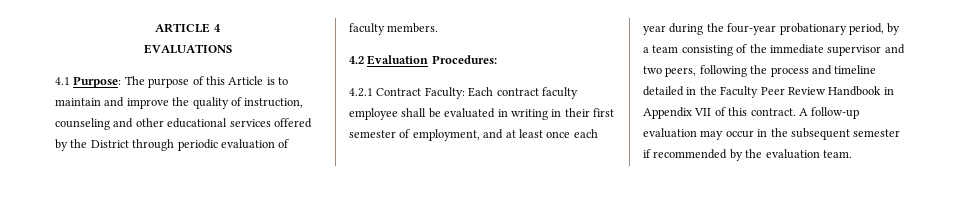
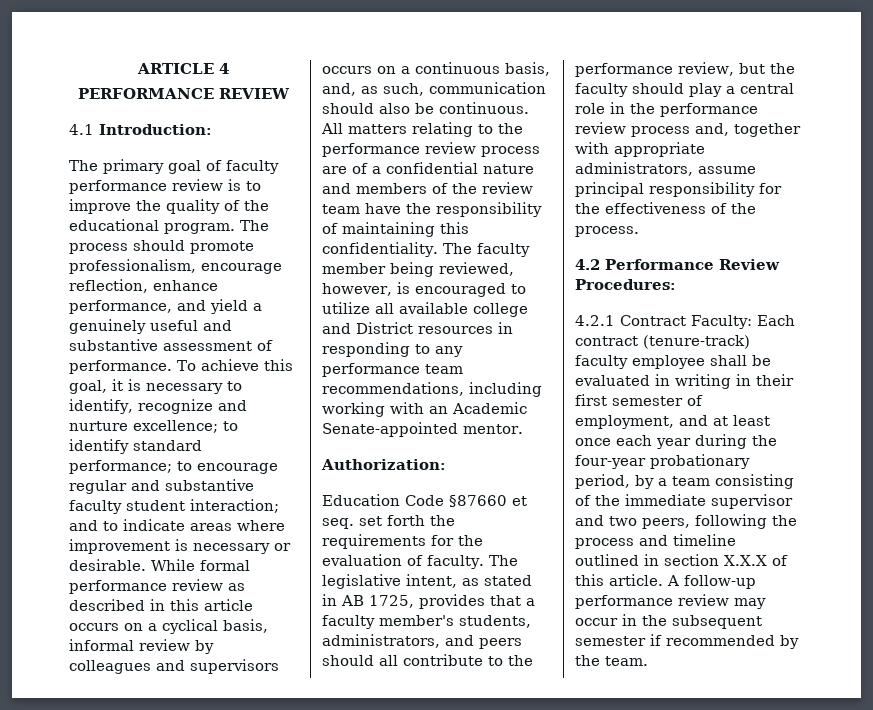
[143,44,232,54] EVALUATIONS -> [78,88,290,99] PERFORMANCE REVIEW
[73,76,288,88] [55,97,304,109] [55,118,312,130] [55,139,290,151] [349,23,439,35] Purpose: The purpose of this Article is to maintain and improve the quality of instruction, counseling and other educational services offered by the District through periodic evaluation of faculty members. -> [99,124,212,135] [69,159,279,174] [69,179,261,194] [69,199,269,214] [69,219,269,234] [69,240,254,254] [69,259,282,274] [69,279,218,293] [69,299,262,314] [69,319,232,334] [69,339,273,351] [69,359,293,374] [69,379,242,394] [69,399,247,414] [69,420,238,433] [69,439,202,454] [69,460,278,474] [69,479,254,494] [69,499,279,514] [69,519,285,531] [69,539,291,554] [69,559,250,571] [69,579,245,594] [69,599,253,611] [69,619,268,634] [69,639,214,654] [69,659,279,674] [322,62,550,76] [322,82,546,96] [322,102,529,114] [321,122,523,137] [322,142,540,157] [322,162,534,174] [322,182,533,194] [322,202,542,217] [322,222,469,237] [322,242,530,257] [322,262,514,277] [322,282,526,297] [322,302,528,317] [322,322,513,334] [322,342,463,357] [322,363,463,377] [322,382,542,397] [322,402,527,417] [322,422,523,437] [321,459,446,470] [322,494,527,507] [322,515,455,529] [322,534,483,549] [322,554,518,569] [322,574,532,589] [322,594,535,609] [322,615,531,629] [322,634,522,649] [322,654,533,666] [575,62,795,77] [575,83,794,97] [575,102,758,117] [575,122,801,137] [575,142,705,157] [575,162,756,176] [575,182,782,197] [575,202,756,214] [575,226,639,237] Introduction: // The primary goal of faculty performance review is to improve the quality of the educational program. The process should promote professionalism, encourage reflection, enhance performance, and yield a genuinely useful and substantive assessment of performance. To achieve this goal, it is necessary to identify, recognize and nurture excellence; to identify standard performance; to encourage regular and substantive faculty student interaction; and to indicate areas where improvement is necessary or desirable. While formal performance review as described in this article occurs on a cyclical basis, informal review by colleagues and supervisors occurs on a continuous basis, and, as such, communication should also be continuous. All matters relating to the performance review process are of a confidential nature and members of the review team have the responsibility of maintaining this confidentiality. The faculty member being reviewed, however, is encouraged to utilize all available college and District resources in responding to any performance team recommendations, including working with an Academic Senate-appointed mentor. // Authorization: // Education Code §87660 et seq. set forth the requirements for the evaluation of faculty. The legislative intent, as stated in AB 1725, provides that a faculty member's students, administrators, and peers should all contribute to the performance review, but the faculty should play a central role in the performance review process and, together with appropriate administrators, assume principal responsibility for the effectiveness of the process.
[367,55,429,65] Evaluation -> [605,259,780,270] Performance Review
(539, 92) none -> [643,335,750,349] (tenure-track)
[643,86,894,98] [643,107,796,119] detailed in the Faculty Peer Review Handbook in Appendix VII of this contract. -> [575,554,788,566] [575,574,663,586] outlined in section X.X.X of this article.
[643,128,697,138] evaluation -> [575,594,729,609] performance review
[765,149,820,159] evaluation -> (600, 660) none

